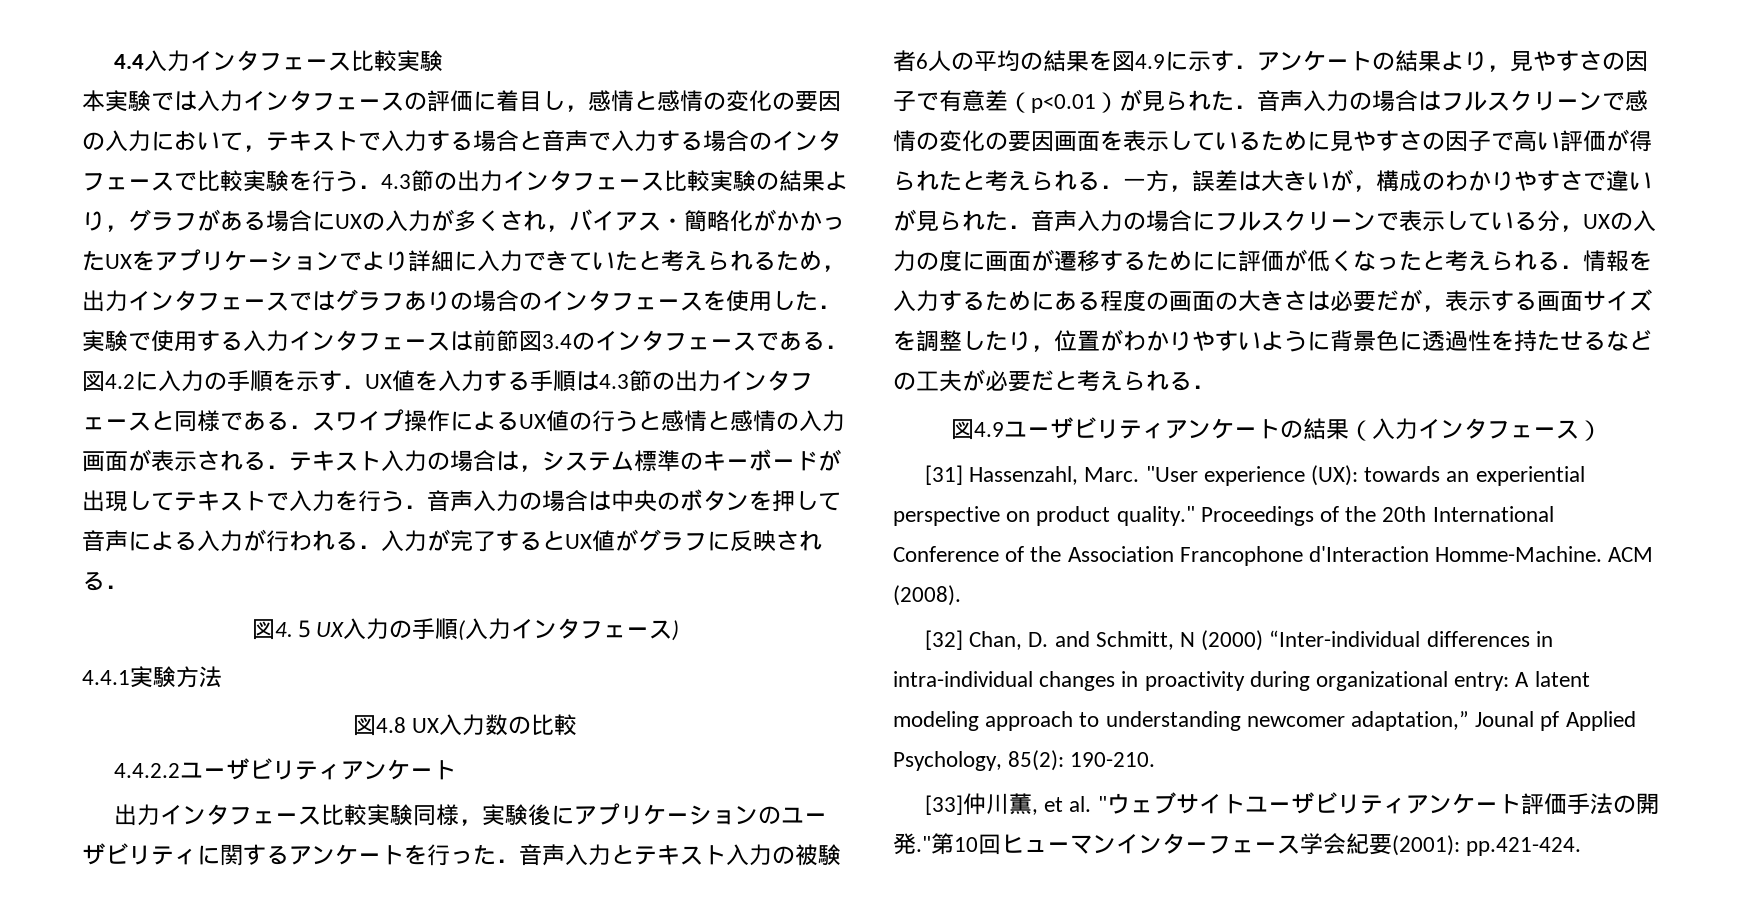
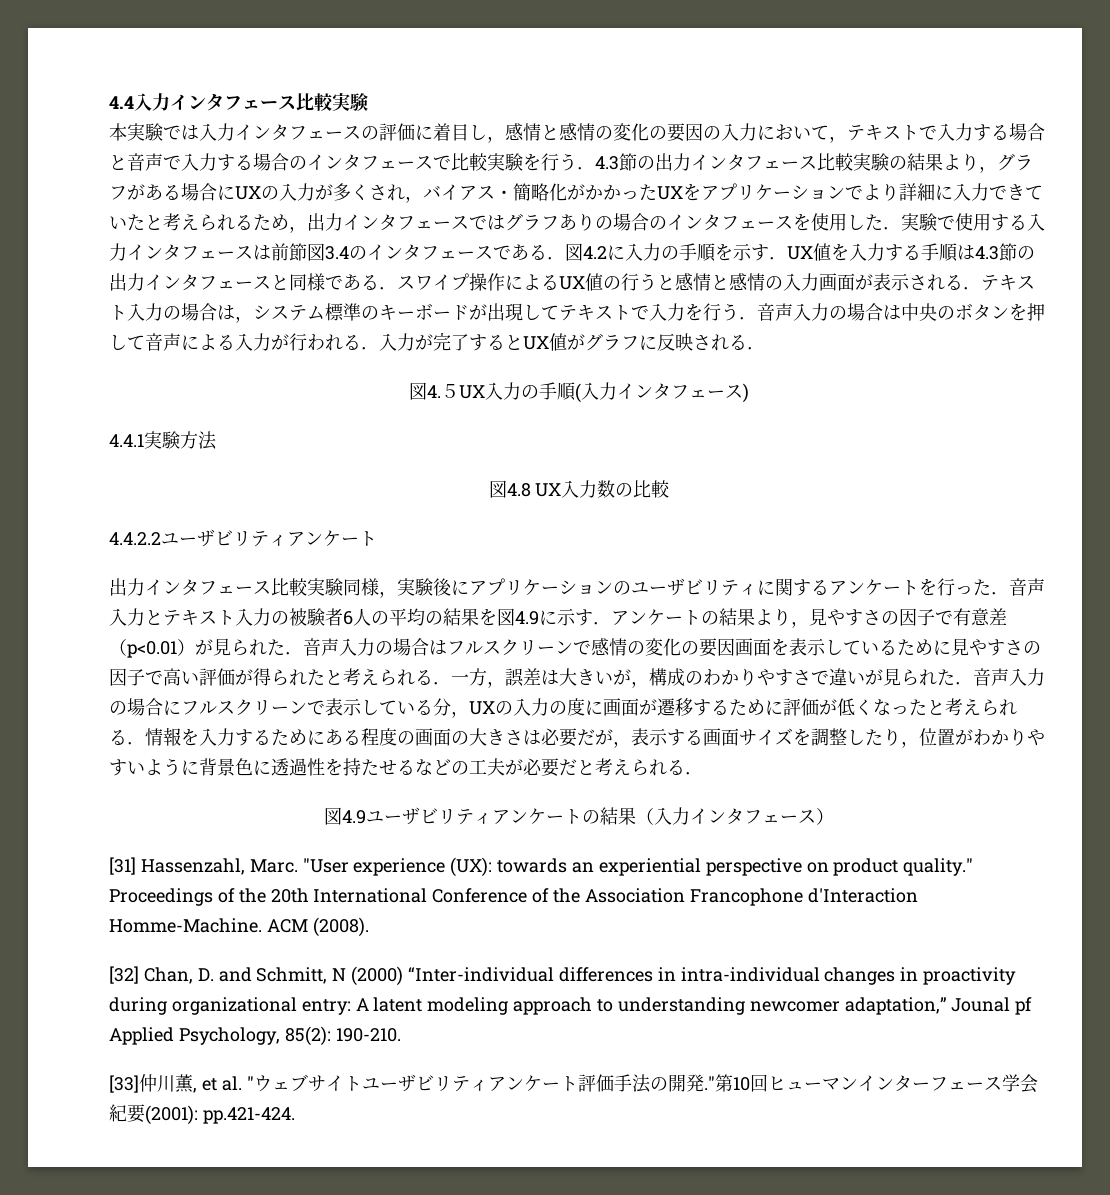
[1215,251,1238,271] に -> (783, 707) none

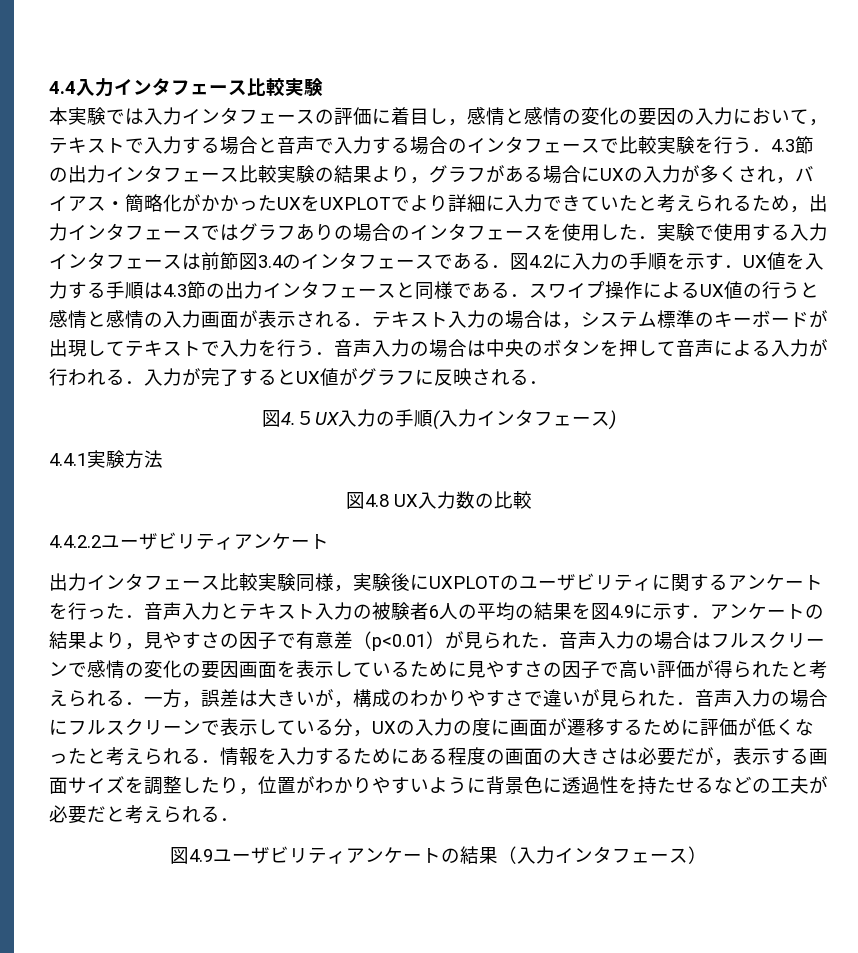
[701,183,845,201] アプリケーション -> [320,197,391,210] UXPLOT
[469,578,613,596] アプリケーション -> [429,576,500,589] UXPLOT
[109,857,974,877] [109,888,918,906] [109,917,369,937] [109,966,1017,986] [109,997,1033,1015] [109,1026,401,1046] [109,1074,1038,1093] [109,1104,295,1125] // [31] Hassenzahl, Marc. "User experience (UX): towards an experiential perspective on product quality." Proceedings of the 20th International Conference of the Association Francophone d'Interaction Homme-Machine. ACM (2008). // [32] Chan, D. and Schmitt, N (2000) “Inter-individual differences in intra-individual changes in proactivity during organizational entry: A latent modeling approach to understanding newcomer adaptation,” Jounal pf Applied Psychology, 85(2): 190-210. // [33]仲川薫, et al. "ウェブサイトユーザビリティアンケート評価手法の開発."第10回ヒューマンインターフェース学会紀要(2001): pp.421-424. -> (707, 855) none

